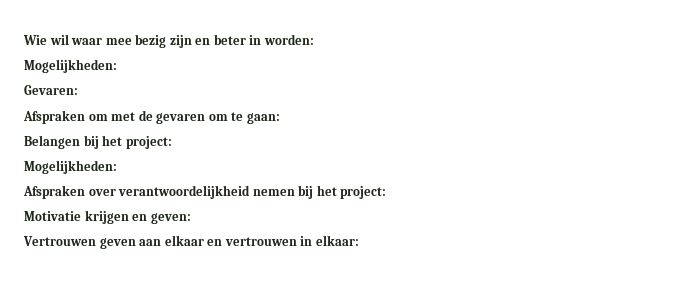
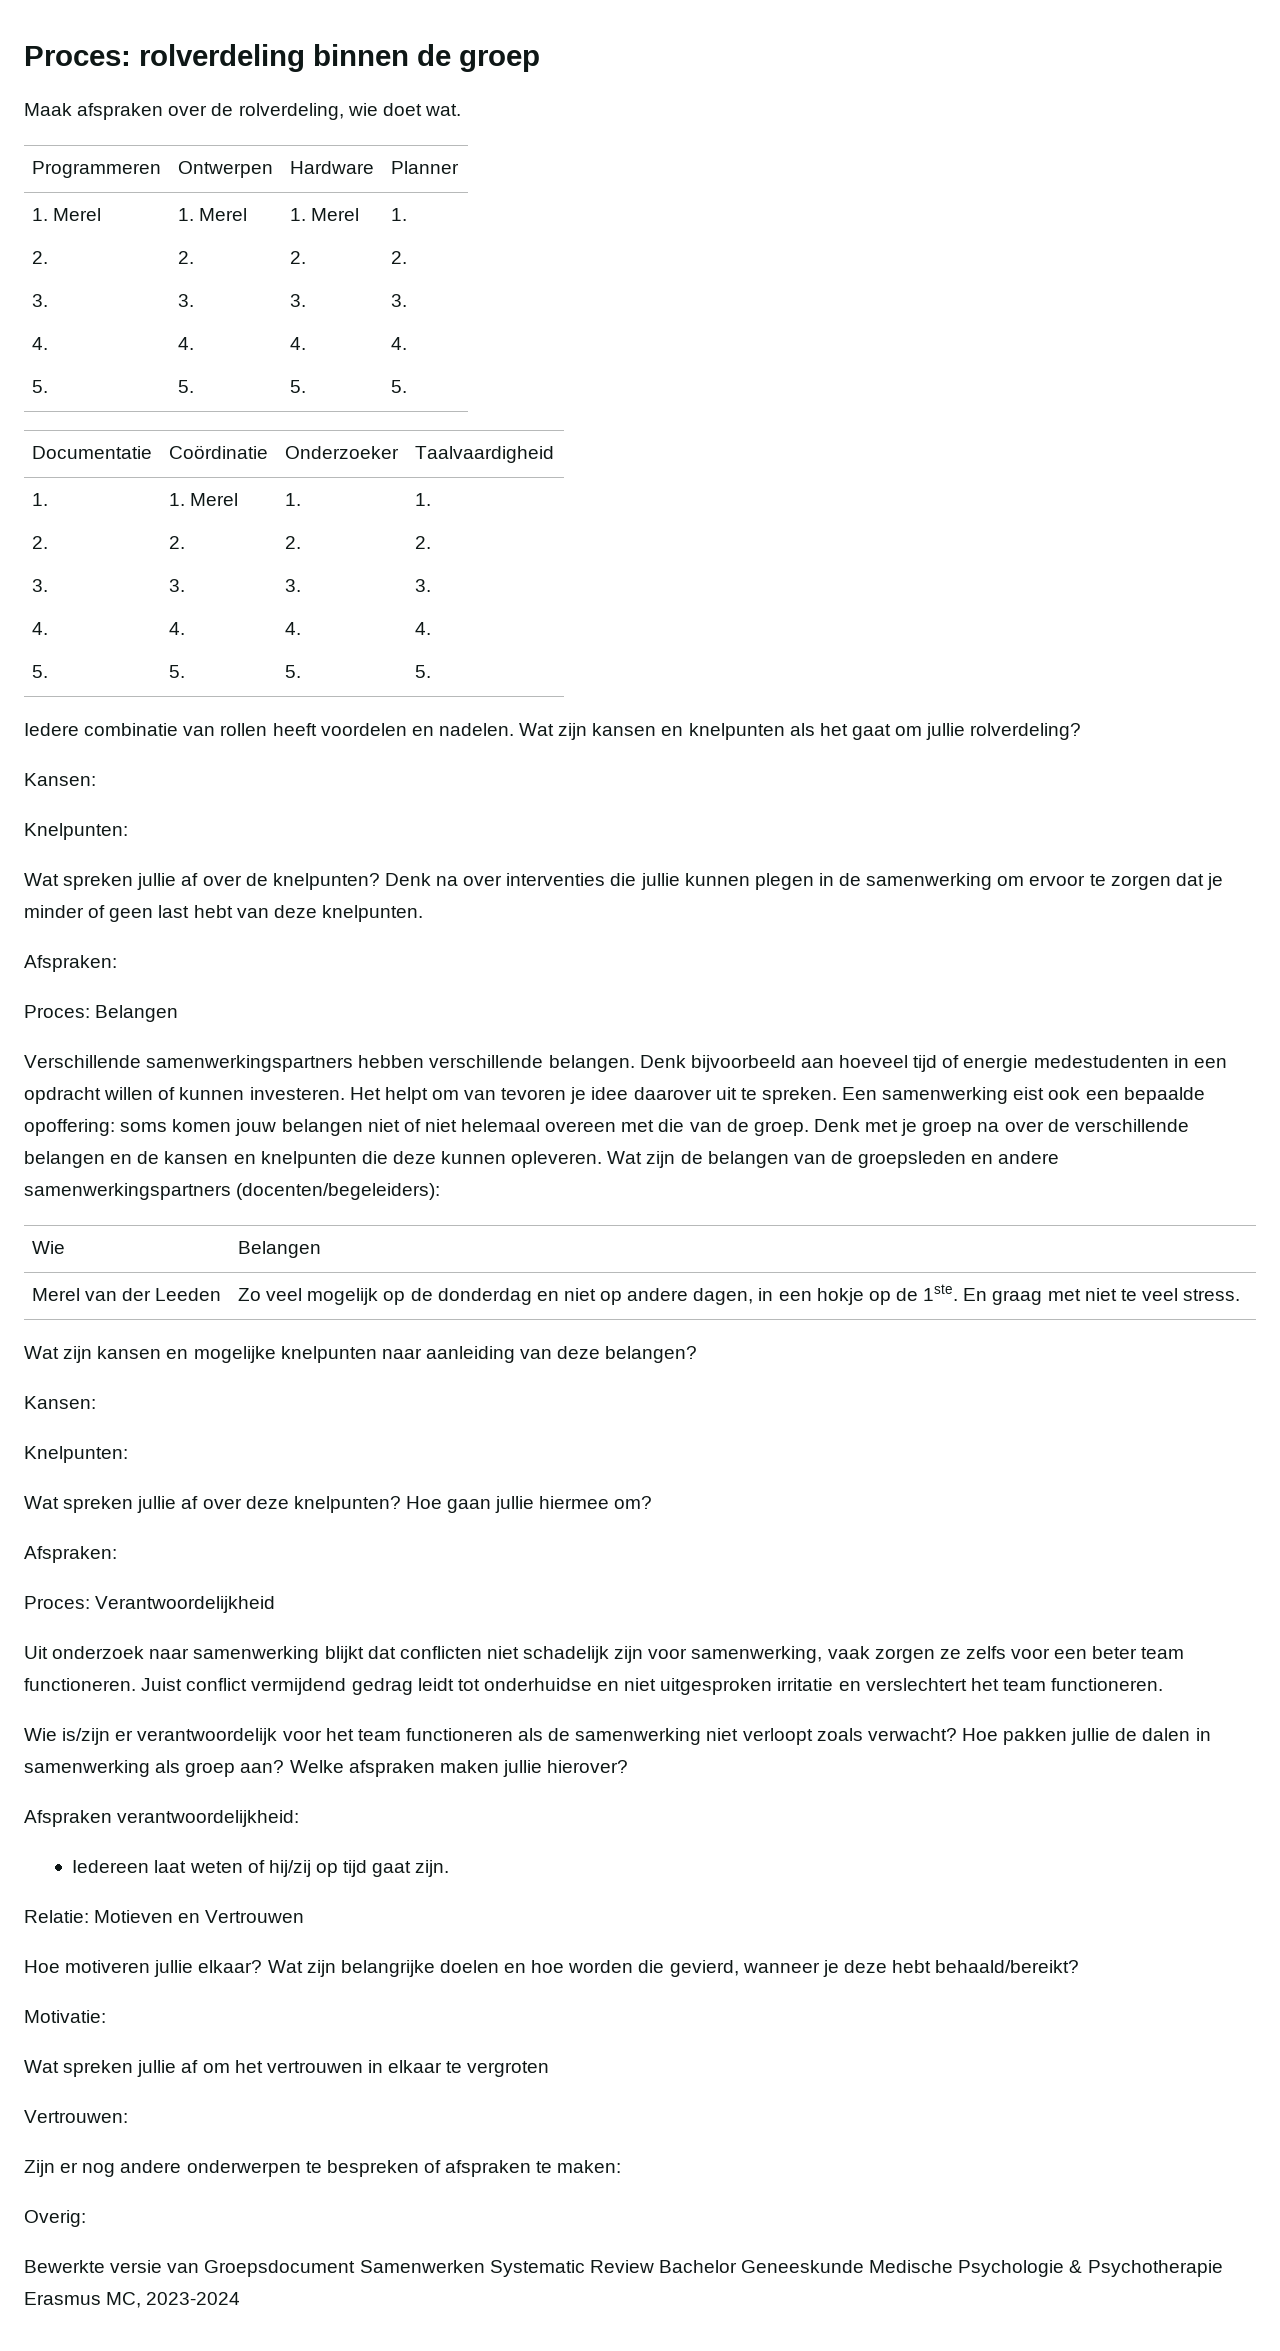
[23,34,314,48] [24,59,117,73] [24,85,78,95] [23,110,280,124] [24,135,172,149] [24,160,117,174] [23,185,387,199] [24,210,191,224] [23,235,359,249] Wie wil waar mee bezig zijn en beter in worden: // Mogelijkheden: // Gevaren: // Afspraken om met de gevaren om te gaan: // Belangen bij het project: // Mogelijkheden: // Afspraken over verantwoordelijkheid nemen bij het project: // Motivatie krijgen en geven: // Vertrouwen geven aan elkaar en vertrouwen in elkaar: -> [24,44,540,72] [24,103,461,120] [32,161,162,178] [178,161,274,178] [290,161,375,174] [391,161,460,174] [32,208,102,221] [32,251,49,264] [32,294,49,307] [32,337,49,350] [32,380,49,393] [178,208,248,221] [178,251,195,264] [178,294,195,307] [178,337,195,350] [178,380,195,393] [290,208,360,221] [290,251,307,264] [290,294,307,307] [290,337,307,350] [290,380,307,393] [391,208,408,221] [391,251,408,264] [391,294,408,307] [391,337,408,350] [391,380,408,393] [32,446,153,459] [169,445,269,459] [285,446,400,459] [415,446,555,463] [32,493,49,506] [32,536,49,549] [32,579,49,592] [32,622,49,635] [32,665,49,678] [169,493,239,506] [169,536,186,549] [169,579,186,592] [169,622,186,635] [169,665,186,678] [285,493,302,506] [285,536,302,549] [285,579,302,592] [285,622,302,635] [285,665,302,678] [415,493,432,506] [415,536,432,549] [415,579,432,592] [415,622,432,635] [415,665,432,678] [24,723,1082,740] [24,773,96,786] [24,823,128,840] [24,873,1223,890] [24,905,423,922] [24,955,117,972] [24,1005,179,1022] [24,1055,1227,1072] [24,1087,1205,1104] [24,1119,1189,1136] [24,1151,1060,1168] [24,1183,441,1200] [32,1241,66,1254] [238,1241,322,1258] [32,1288,222,1301] [238,1284,1241,1305] [24,1346,698,1363] [24,1396,96,1409] [24,1446,128,1463] [24,1496,653,1513] [24,1546,117,1563] [24,1596,276,1613] [24,1646,1185,1663] [24,1678,1164,1695] [24,1728,1211,1745] [24,1760,629,1777] [24,1810,300,1827] [72,1860,450,1877] [24,1910,305,1923] [24,1960,1080,1977] [24,2010,106,2023] [24,2060,550,2077] [24,2110,128,2123] [24,2160,622,2177] [24,2210,86,2227] [24,2260,1223,2277] [24,2292,241,2308] Proces: rolverdeling binnen de groep // Maak afspraken over de rolverdeling, wie doet wat. // Programmeren | Ontwerpen | Hardware | Planner // 1. Merel // 2. // 3. // 4. // 5. | 1. Merel // 2. // 3. // 4. // 5. | 1. Merel // 2. // 3. // 4. // 5. | 1. // 2. // 3. // 4. // 5. // Documentatie | Coördinatie | Onderzoeker | Taalvaardigheid // 1. // 2. // 3. // 4. // 5. | 1. Merel // 2. // 3. // 4. // 5. | 1. // 2. // 3. // 4. // 5. | 1. // 2. // 3. // 4. // 5. // Iedere combinatie van rollen heeft voordelen en nadelen. Wat zijn kansen en knelpunten als het gaat om jullie rolverdeling? // Kansen: // Knelpunten: // Wat spreken jullie af over de knelpunten? Denk na over interventies die jullie kunnen plegen in de samenwerking om ervoor te zorgen dat je minder of geen last hebt van deze knelpunten. // Afspraken: // Proces: Belangen // Verschillende samenwerkingspartners hebben verschillende belangen. Denk bijvoorbeeld aan hoeveel tijd of energie medestudenten in een opdracht willen of kunnen investeren. Het helpt om van tevoren je idee daarover uit te spreken. Een samenwerking eist ook een bepaalde opoffering: soms komen jouw belangen niet of niet helemaal overeen met die van de groep. Denk met je groep na over de verschillende belangen en de kansen en knelpunten die deze kunnen opleveren. Wat zijn de belangen van de groepsleden en andere samenwerkingspartners (docenten/begeleiders): // Wie | Belangen // Merel van der Leeden | Zo veel mogelijk op de donderdag en niet op andere dagen, in een hokje op de 1ste. En graag met niet te veel stress. // Wat zijn kansen en mogelijke knelpunten naar aanleiding van deze belangen? // Kansen: // Knelpunten: // Wat spreken jullie af over deze knelpunten? Hoe gaan jullie hiermee om? // Afspraken: // Proces: Verantwoordelijkheid // Uit onderzoek naar samenwerking blijkt dat conflicten niet schadelijk zijn voor samenwerking, vaak zorgen ze zelfs voor een beter team functioneren. Juist conflict vermijdend gedrag leidt tot onderhuidse en niet uitgesproken irritatie en verslechtert het team functioneren. // Wie is/zijn er verantwoordelijk voor het team functioneren als de samenwerking niet verloopt zoals verwacht? Hoe pakken jullie de dalen in samenwerking als groep aan? Welke afspraken maken jullie hierover? // Afspraken verantwoordelijkheid: // Iedereen laat weten of hij/zij op tijd gaat zijn. // Relatie: Motieven en Vertrouwen // Hoe motiveren jullie elkaar? Wat zijn belangrijke doelen en hoe worden die gevierd, wanneer je deze hebt behaald/bereikt? // Motivatie: // Wat spreken jullie af om het vertrouwen in elkaar te vergroten // Vertrouwen: // Zijn er nog andere onderwerpen te bespreken of afspraken te maken: // Overig: // Bewerkte versie van Groepsdocument Samenwerken Systematic Review Bachelor Geneeskunde Medische Psychologie & Psychotherapie Erasmus MC, 2023-2024

